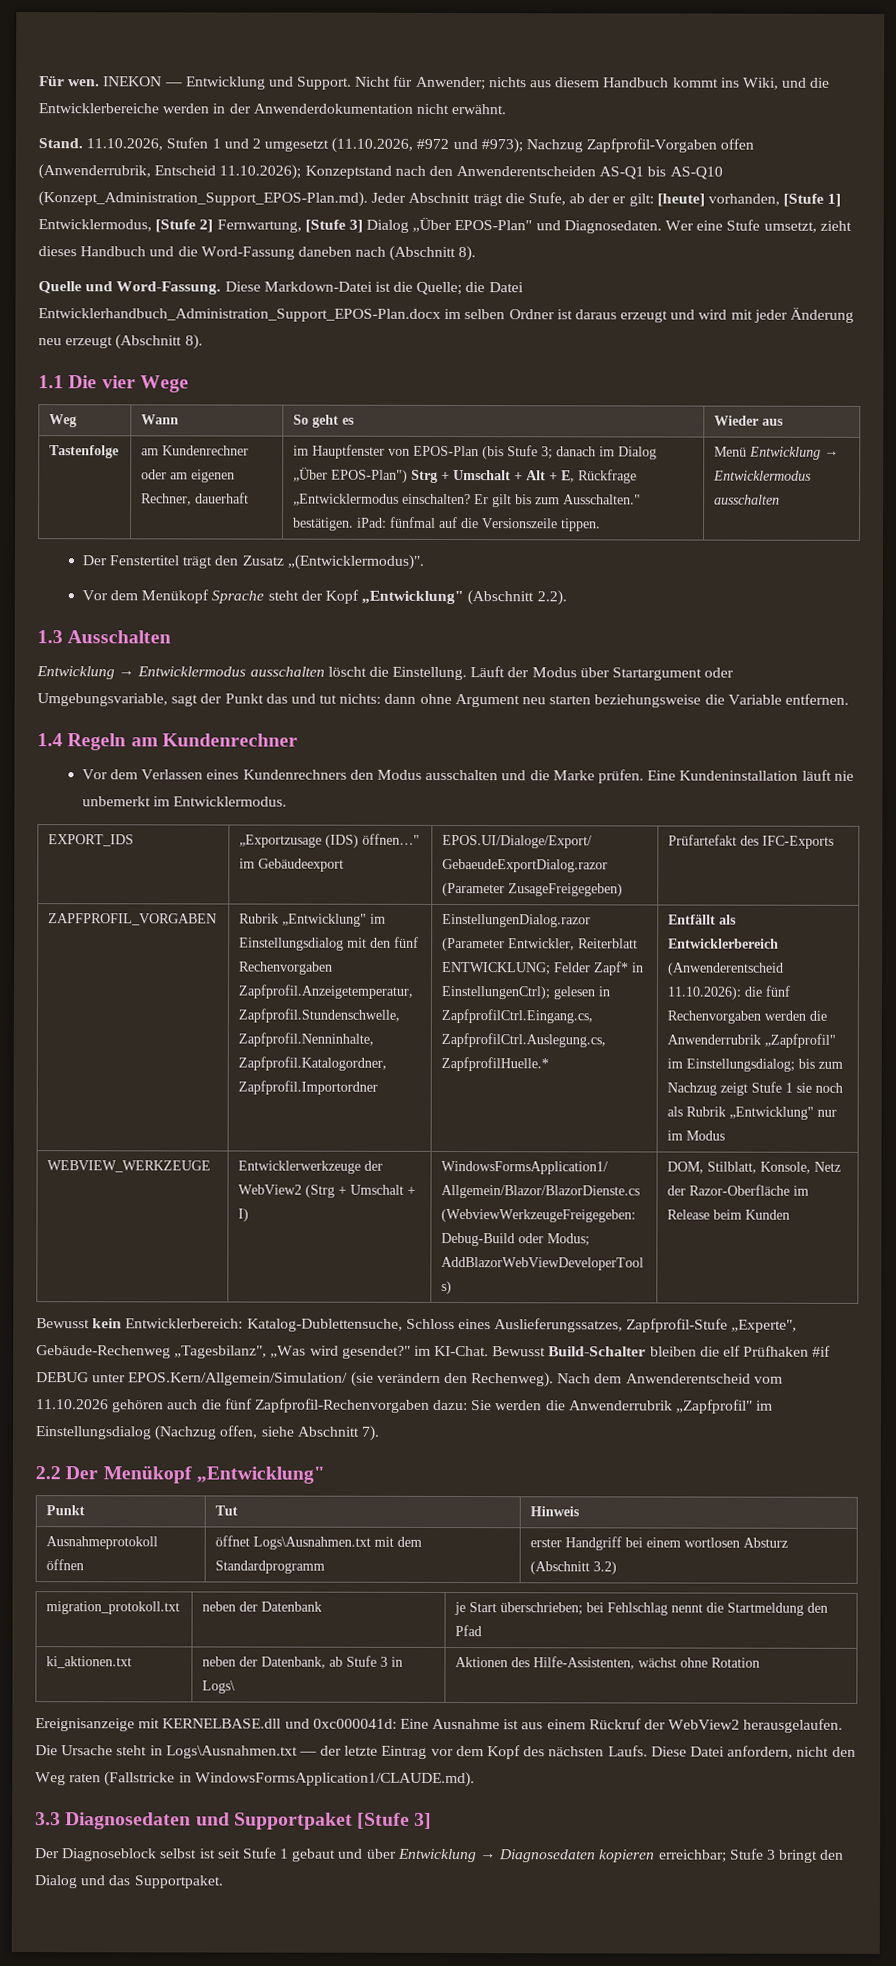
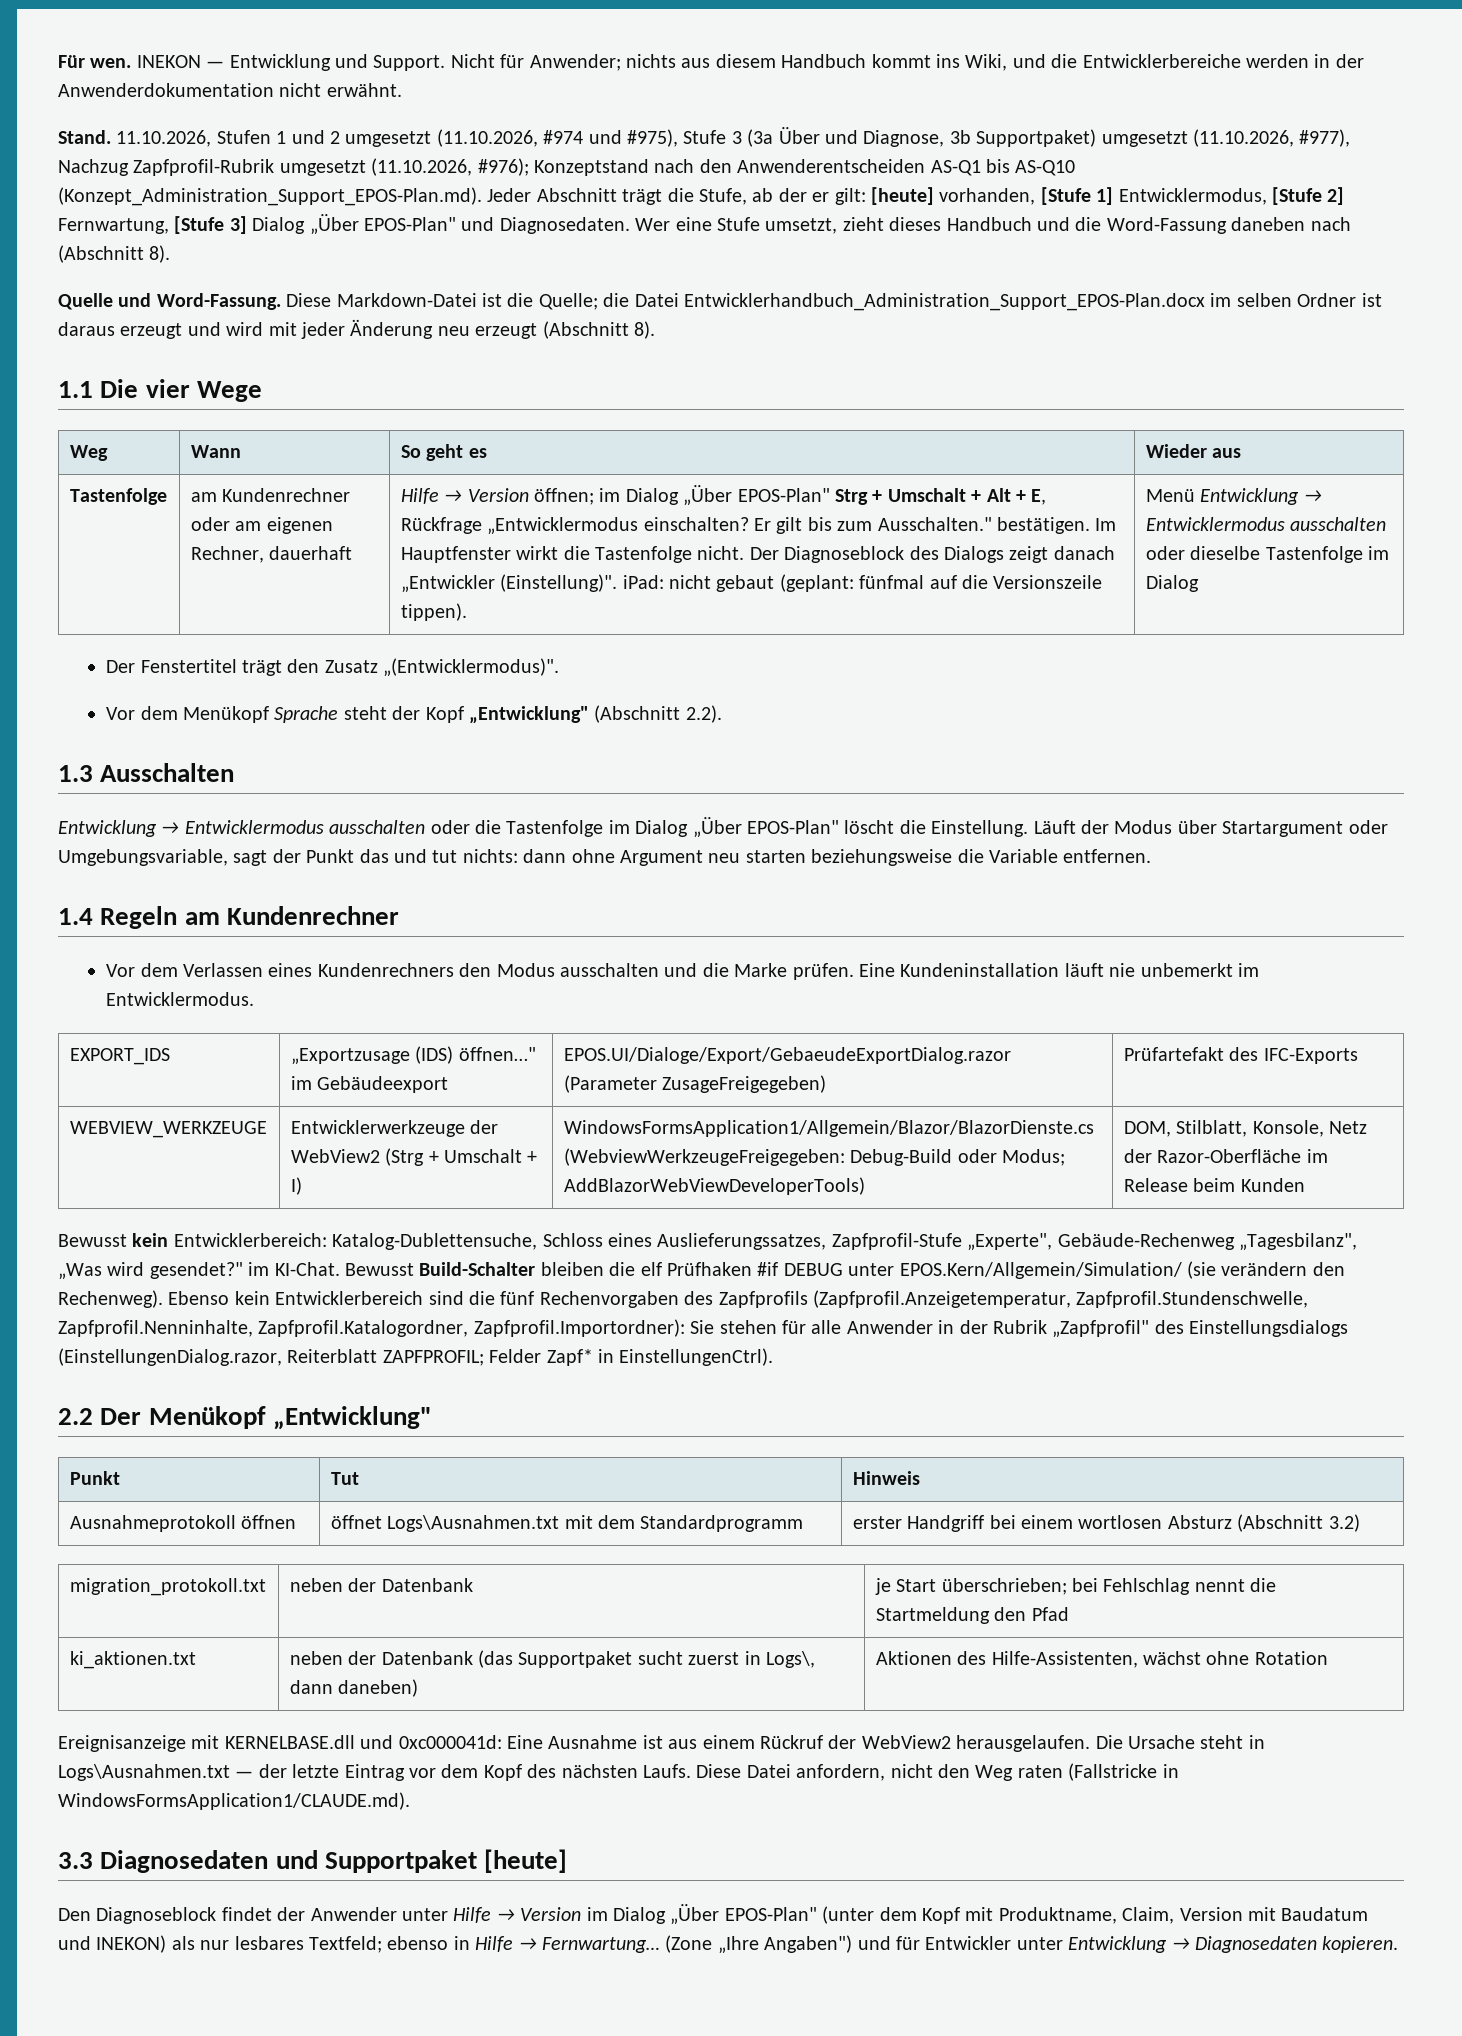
[416,138,755,154] [38,164,302,180] #972 und #973); Nachzug Zapfprofil-Vorgaben offen (Anwenderrubrik, Entscheid 11.10.2026); -> [543,127,1351,147] [58,158,529,176] #974 und #975), Stufe 3 (3a Über und Diagnose, 3b Supportpaket) umgesetzt (11.10.2026, #977), Nachzug Zapfprofil-Rubrik umgesetzt (11.10.2026, #976);
[293,444,658,460] [293,467,409,483] im Hauptfenster von EPOS-Plan (bis Stufe 3; danach im Dialog „Über EPOS-Plan") -> [400,485,830,506] Hilfe → Version öffnen; im Dialog „Über EPOS-Plan"
[357,517,388,528] iPad: -> [1095,518,1117,531] [400,546,1115,563] [400,574,854,593] Im Hauptfenster wirkt die Tastenfolge nicht. Der Diagnoseblock des Dialogs zeigt danach „Entwickler (Einstellung)". iPad: nicht gebaut (geplant:
[561,518,602,532] tippen. -> [400,603,467,621] tippen).
(781, 499) none -> [1145,546,1390,563] [1145,575,1199,592] oder dieselbe Tastenfolge im Dialog
(325, 671) none -> [430,817,839,838] oder die Tastenfolge im Dialog „Über EPOS-Plan"
[48,913,218,926] [239,913,387,927] [239,936,420,951] [239,961,334,975] [238,984,414,999] [238,1008,401,1023] [238,1032,375,1047] [238,1056,388,1071] [238,1080,379,1095] [442,913,592,928] [442,937,639,952] [442,961,645,976] [441,985,611,1000] [441,1008,594,1024] [441,1032,607,1048] [441,1056,550,1072] [668,914,738,925] [668,938,780,949] [668,962,785,976] [667,985,791,1000] [667,1010,828,1024] [667,1033,837,1048] [667,1058,844,1072] [667,1081,844,1096] [667,1106,838,1120] [667,1130,726,1141] // ZAPFPROFIL_VORGABEN | Rubrik „Entwicklung" im Einstellungsdialog mit den fünf Rechenvorgaben Zapfprofil.Anzeigetemperatur, Zapfprofil.Stundenschwelle, Zapfprofil.Nenninhalte, Zapfprofil.Katalogordner, Zapfprofil.Importordner | EinstellungenDialog.razor (Parameter Entwickler, Reiterblatt ENTWICKLUNG; Felder Zapf* in EinstellungenCtrl); gelesen in ZapfprofilCtrl.Eingang.cs, ZapfprofilCtrl.Auslegung.cs, ZapfprofilHuelle.* | Entfällt als Entwicklerbereich (Anwenderentscheid 11.10.2026): die fünf Rechenvorgaben werden die Anwenderrubrik „Zapfprofil" im Einstellungsdialog; bis zum Nachzug zeigt Stufe 1 sie noch als Rubrik „Entwicklung" nur im Modus -> (1358, 1056) none
[557,1373,783,1384] [36,1398,774,1414] [35,1425,379,1441] Nach dem Anwenderentscheid vom 11.10.2026 gehören auch die fünf Zapfprofil-Rechenvorgaben dazu: Sie werden die Anwenderrubrik „Zapfprofil" im Einstellungsdialog (Nachzug offen, siehe Abschnitt 7). -> [168,1290,1309,1308] [58,1319,1349,1338] [58,1348,774,1366] Ebenso kein Entwicklerbereich sind die fünf Rechenvorgaben des Zapfprofils (Zapfprofil.Anzeigetemperatur, Zapfprofil.Stundenschwelle, Zapfprofil.Nenninhalte, Zapfprofil.Katalogordner, Zapfprofil.Importordner): Sie stehen für alle Anwender in der Rubrik „Zapfprofil" des Einstellungsdialogs (EinstellungenDialog.razor, Reiterblatt ZAPFPROFIL; Felder Zapf* in EinstellungenCtrl).
[261,1655,404,1669] [202,1680,236,1694] Datenbank, ab Stufe 3 in Logs\ -> [381,1650,816,1668] [289,1679,419,1697] Datenbank (das Supportpaket sucht zuerst in Logs\, dann daneben)
[357,1812,433,1829] [35,1847,845,1863] [34,1875,223,1889] [Stufe 3] // Der Diagnoseblock selbst ist seit Stufe 1 gebaut und über Entwicklung → Diagnosedaten kopieren erreichbar; Stufe 3 bringt den Dialog und das Supportpaket. -> [484,1849,568,1873] [58,1904,1369,1925] [58,1935,1399,1954] [heute] // Den Diagnoseblock findet der Anwender unter Hilfe → Version im Dialog „Über EPOS-Plan" (unter dem Kopf mit Produktname, Claim, Version mit Baudatum und INEKON) als nur lesbares Textfeld; ebenso in Hilfe → Fernwartung… (Zone „Ihre Angaben") und für Entwickler unter Entwicklung → Diagnosedaten kopieren.

